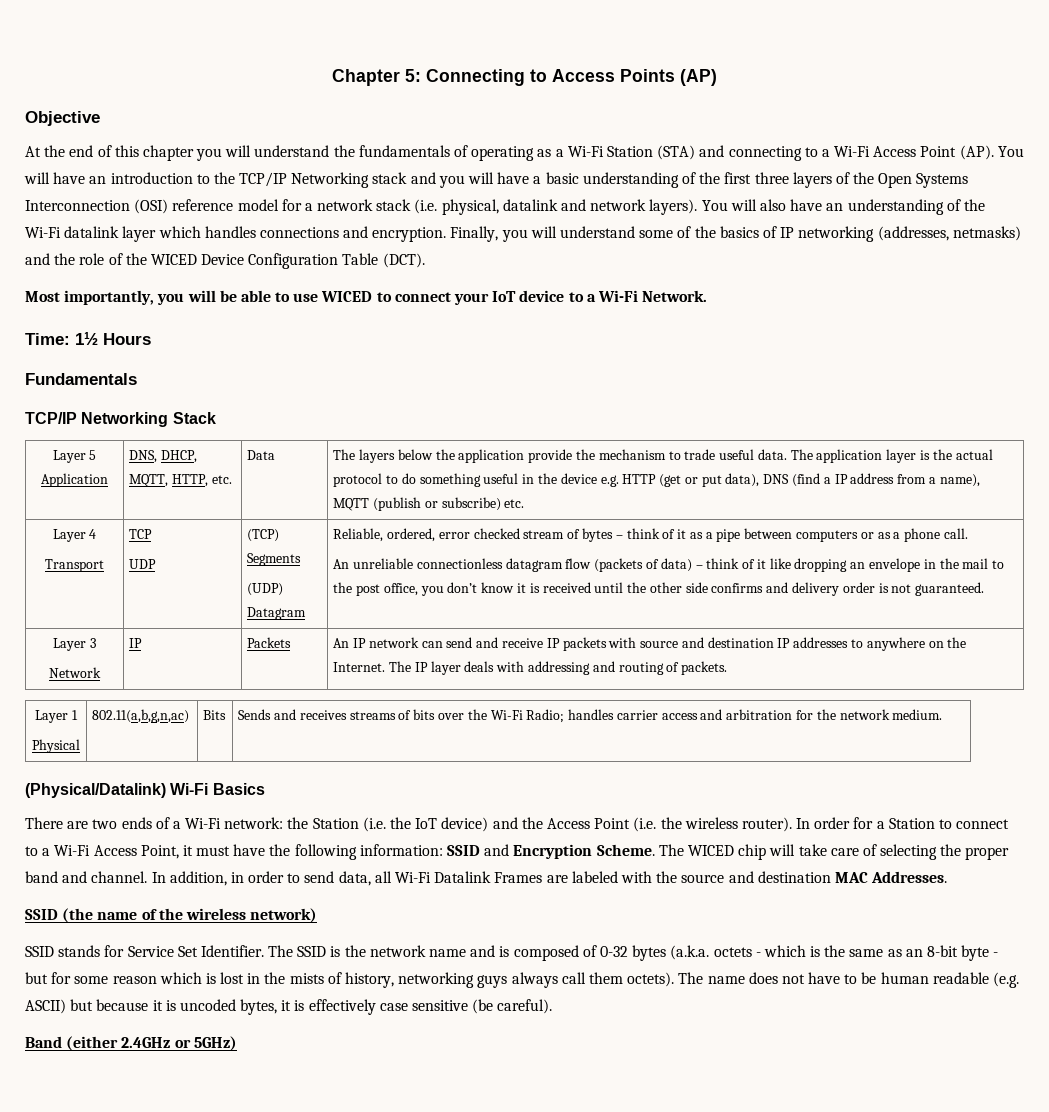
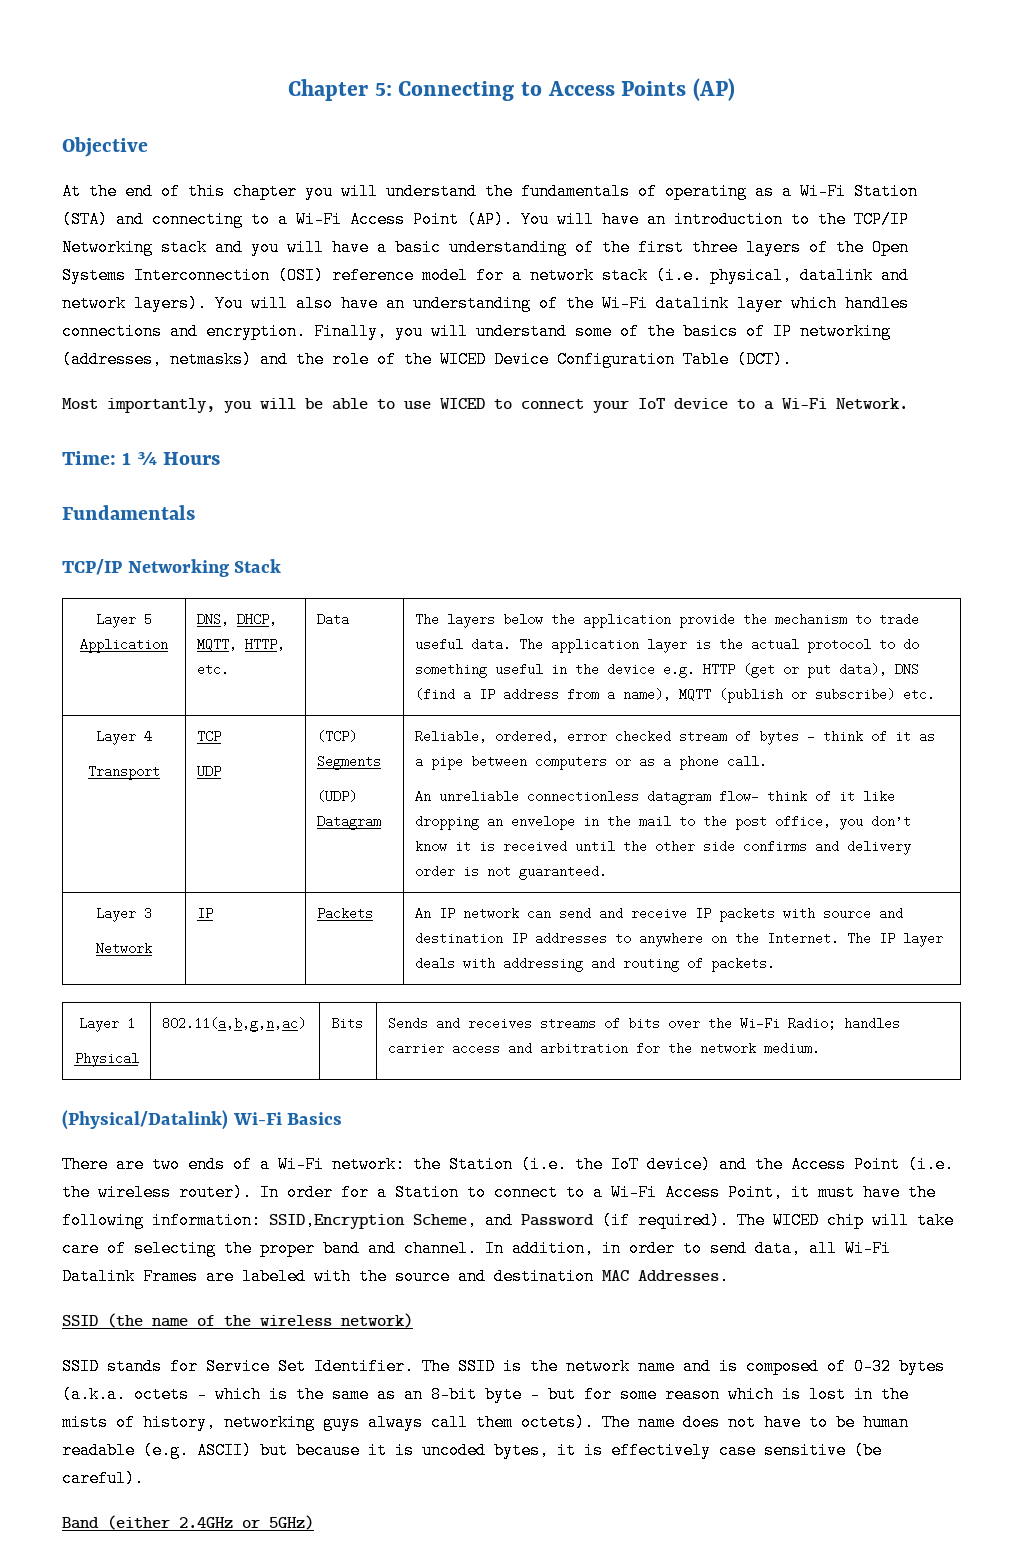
[75,332,98,345] 1½ -> [122,452,158,465] 1 ¾
[565,558,703,572] flow (packets of data) – -> [718,790,759,803] flow–
[447,844,655,859] SSID and Encryption Scheme. -> [269,1212,729,1229] SSID,Encryption Scheme, and Password (if required).

